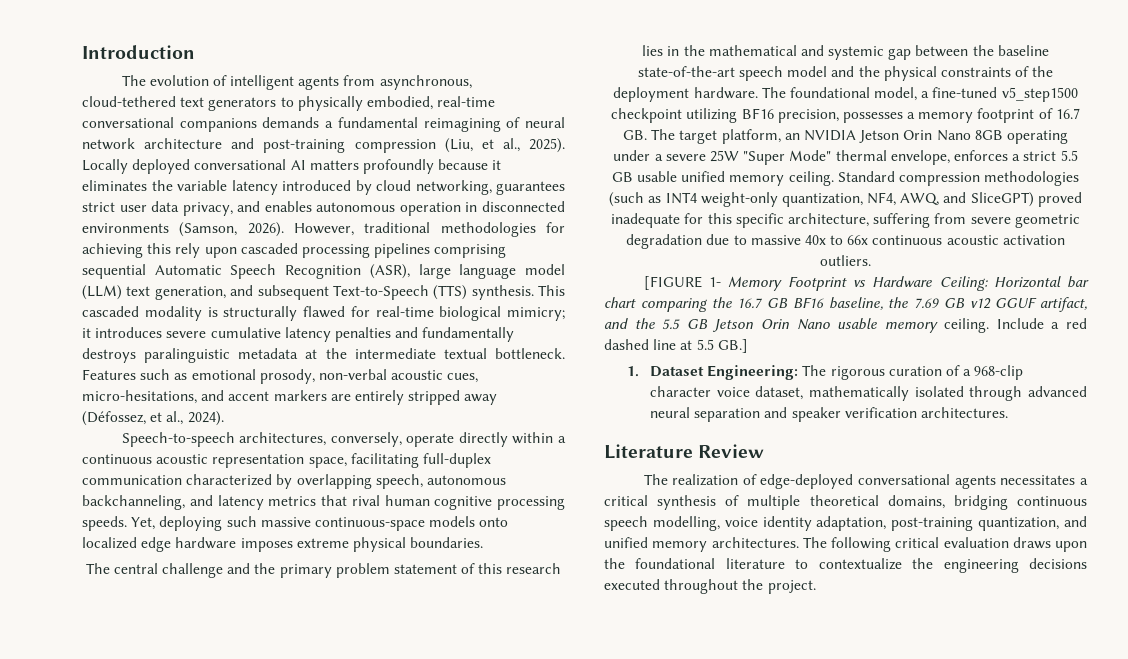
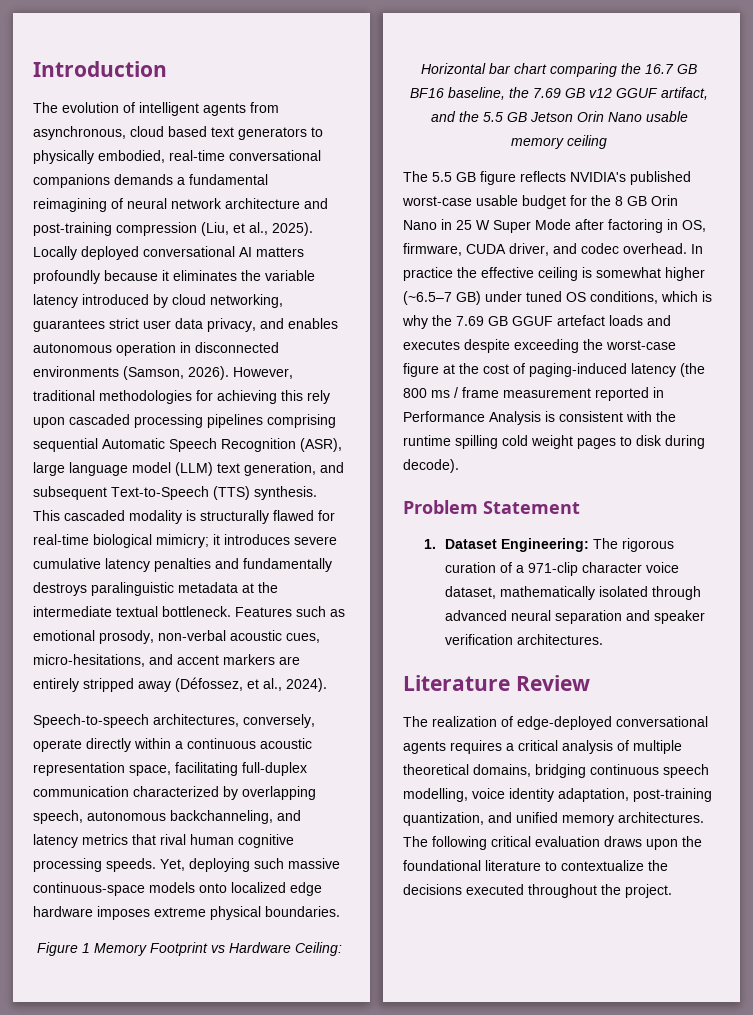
[82,96,176,107] cloud-tethered -> [130,126,207,137] cloud based
[85,563,562,578] [642,45,1049,60] [637,66,1054,81] [613,87,1078,102] [611,108,1080,123] [623,129,1068,144] [613,150,1078,165] [611,171,1080,186] [609,192,1082,207] [611,213,1080,228] [626,234,1065,249] [820,255,871,266] [643,276,721,290] The central challenge and the primary problem statement of this research lies in the mathematical and systemic gap between the baseline state-of-the-art speech model and the physical constraints of the deployment hardware. The foundational model, a fine-tuned v5_step1500 checkpoint utilizing BF16 precision, possesses a memory footprint of 16.7 GB. The target platform, an NVIDIA Jetson Orin Nano 8GB operating under a severe 25W "Super Mode" thermal envelope, enforces a strict 5.5 GB usable unified memory ceiling. Standard compression methodologies (such as INT4 weight-only quantization, NF4, AWQ, and SliceGPT) proved inadequate for this specific architecture, suffering from severe geometric degradation due to massive 40x to 66x continuous acoustic activation outliers. // [FIGURE 1- -> [36,942,90,956] Figure 1
[944,318,1087,333] [604,339,748,353] ceiling. Include a red dashed line at 5.5 GB.] -> [567,135,607,149] [403,171,691,185] [402,195,678,209] [403,219,706,233] [403,243,703,256] [403,267,705,281] [403,291,712,305] [402,315,671,329] [403,339,676,353] [403,363,705,377] [403,387,664,401] [403,411,676,425] [403,435,705,449] [403,459,459,473] [403,500,580,514] ceiling // The 5.5 GB figure reflects NVIDIA's published worst-case usable budget for the 8 GB Orin Nano in 25 W Super Mode after factoring in OS, firmware, CUDA driver, and codec overhead. In practice the effective ceiling is somewhat higher (~6.5–7 GB) under tuned OS conditions, which is why the 7.69 GB GGUF artefact loads and executes despite exceeding the worst-case figure at the cost of paging-induced latency (the 800 ms / frame measurement reported in Performance Analysis is consistent with the runtime spilling cold weight pages to disk during decode). // Problem Statement
[974,365,1024,380] 968-clip -> [528,562,579,576] 971-clip
[1000,475,1076,485] necessitates -> [450,740,502,754] requires
[657,495,717,510] synthesis -> [562,740,613,754] analysis
[943,559,1019,573] engineering -> (668, 865) none

